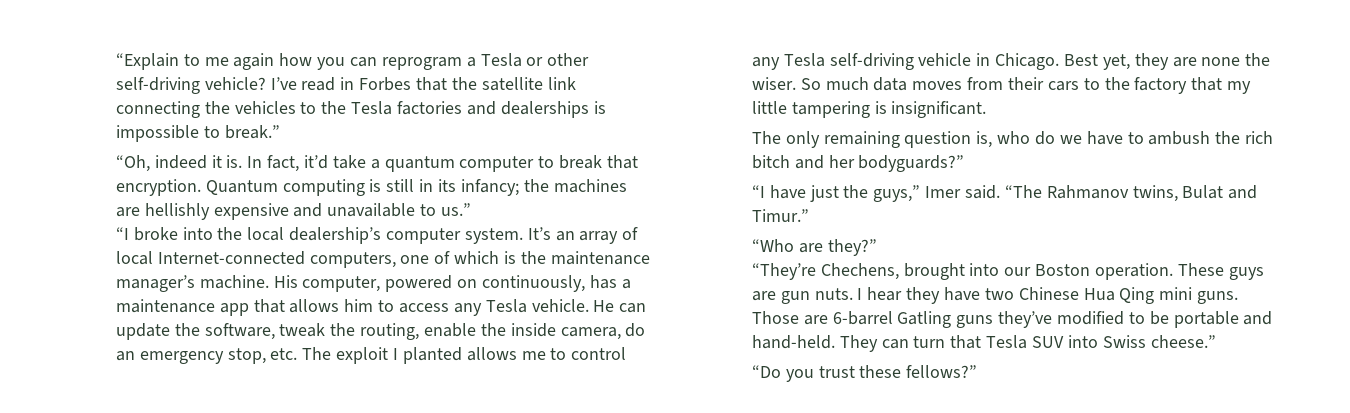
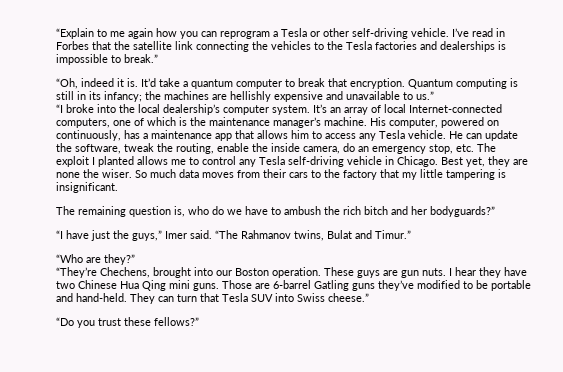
[204,77,266,90] vehicle? -> [411,28,450,37] vehicle.
[247,155,328,172] In fact, it’d -> [141,78,157,87] It’d
[785,131,820,148] only -> (76, 210) none

